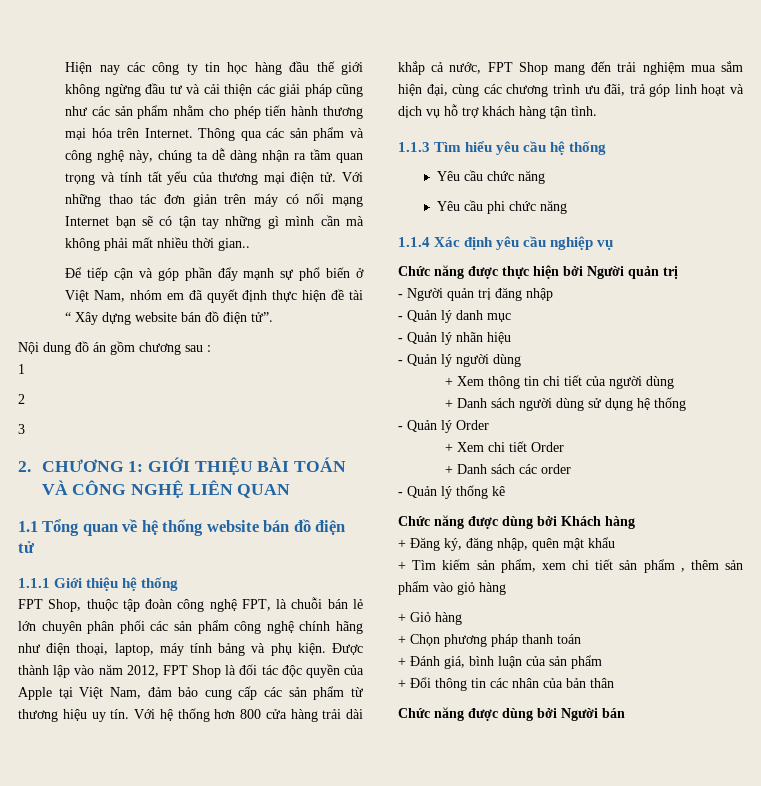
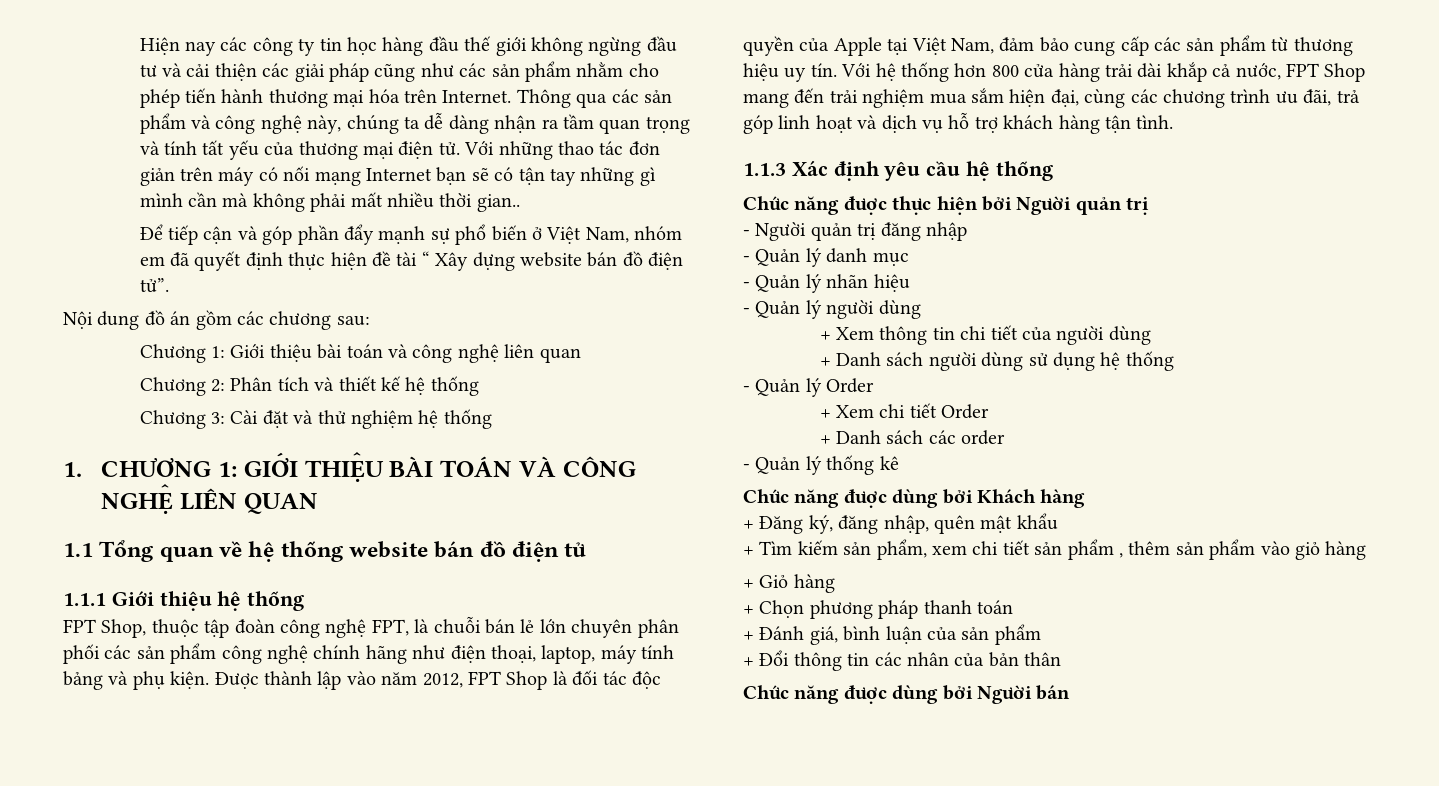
[139,342,211,355] [18,364,25,374] [18,394,25,404] [18,424,25,434] [18,461,31,472] chương sau : // 1 // 2 // 3 // 2. -> [237,311,370,330] [139,344,581,363] [139,376,479,396] [139,409,492,429] [63,462,82,477] các chương sau: // Chương 1: Giới thiệu bài toán và công nghệ liên quan // Chương 2: Phân tích và thiết kế hệ thống // Chương 3: Cài đặt và thử nghiệm hệ thống // 1.
[434,141,493,152] Tìm hiểu -> [791,161,880,181] Xác định
[436,170,545,184] [436,200,567,214] [398,236,614,250] // Yêu cầu chức năng // Yêu cầu phi chức năng // 1.1.4 Xác định yêu cầu nghiệp vụ -> (1053, 171) none

